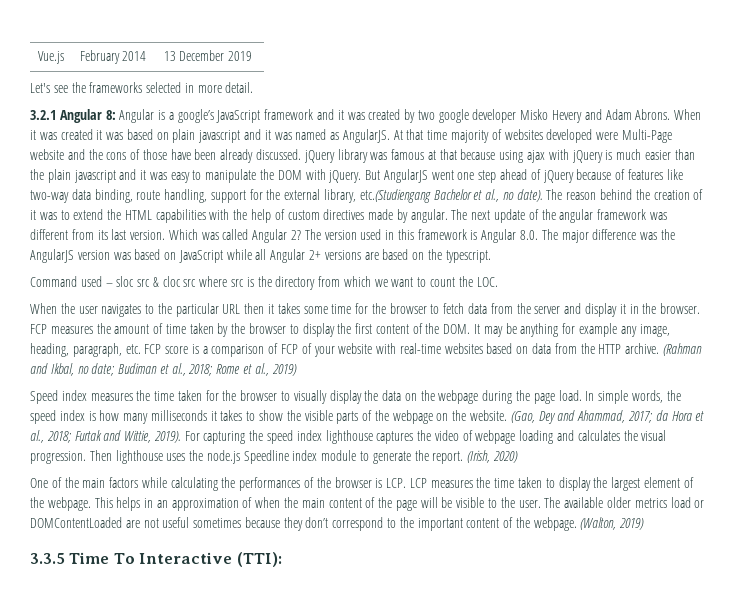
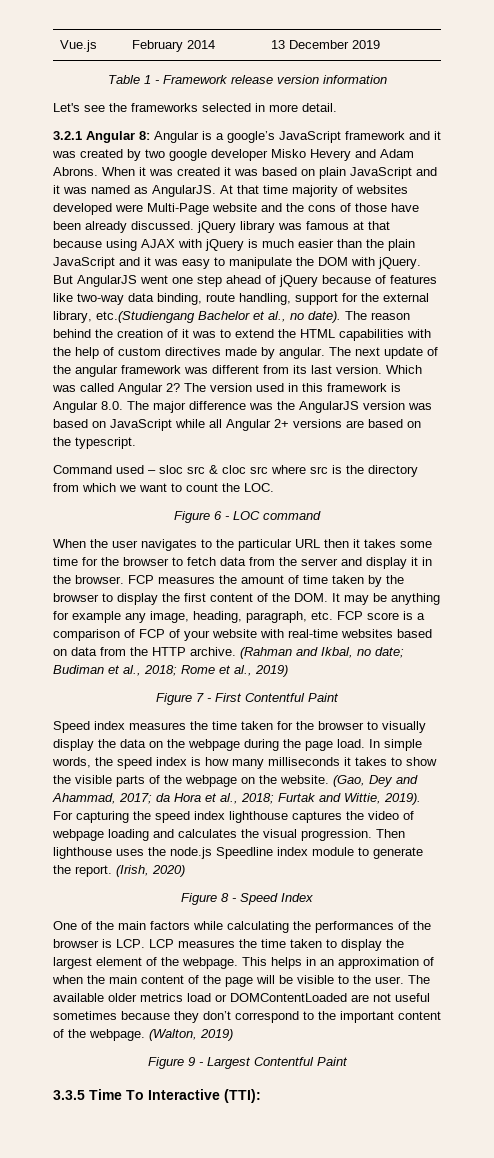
(253, 56) none -> [107,75,387,84] // Table 1 - Framework release version information
[198,130,241,143] javascript -> [350,167,412,179] JavaScript
[527,150,546,163] ajax -> [141,239,175,248] AJAX
[73,170,116,183] javascript -> [53,257,115,269] JavaScript
(498, 282) none -> [174,511,321,523] // Figure 6 - LOC command
(297, 370) none -> [156,693,339,705] // Figure 7 - First Contentful Paint
(518, 457) none -> [181,893,313,905] // Figure 8 - Speed Index
(645, 524) none -> [147,1057,348,1069] // Figure 9 - Largest Contentful Paint

